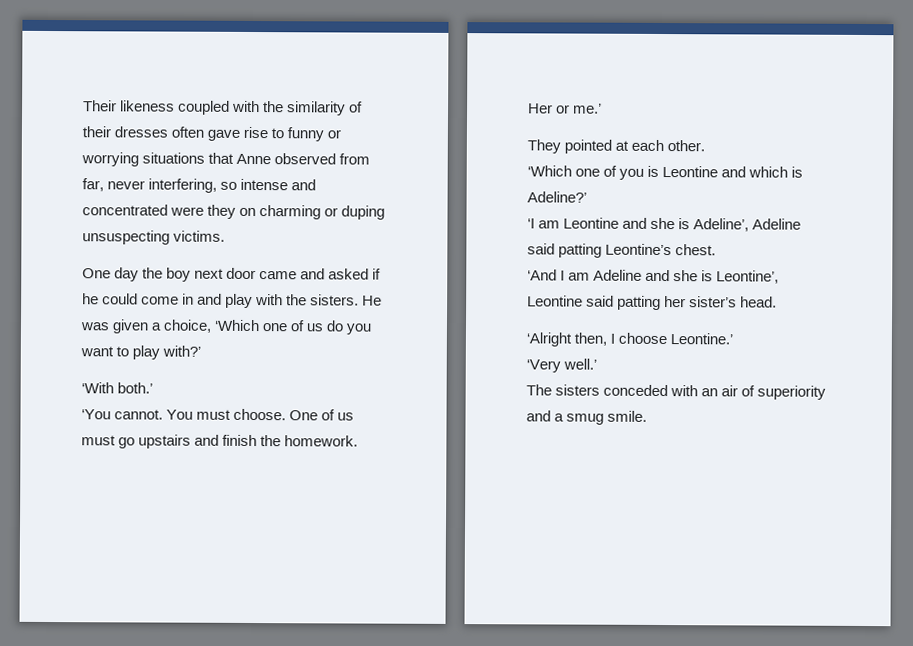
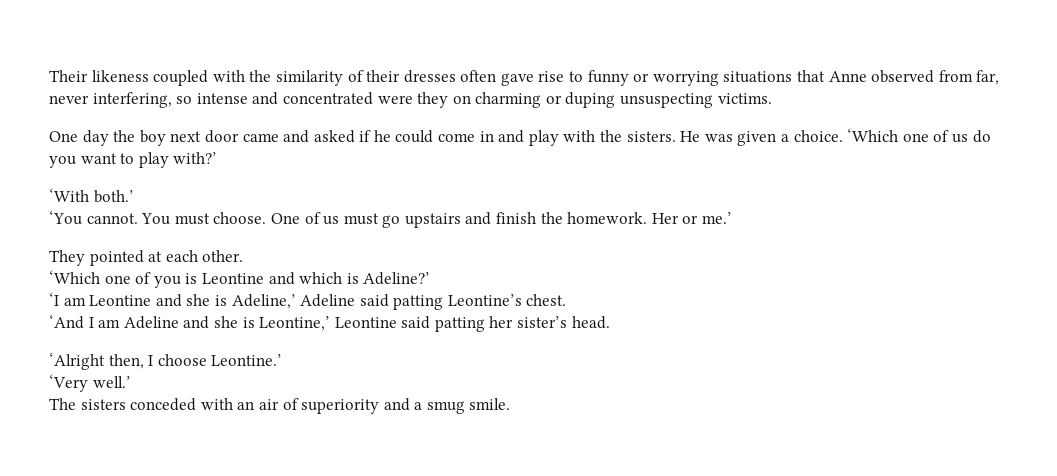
[163,319,213,333] choice, -> [793,130,843,142] choice.
[693,218,750,232] Adeline’, -> [231,294,296,309] Adeline,’
[716,270,780,284] Leontine’, -> [259,316,331,331] Leontine,’

